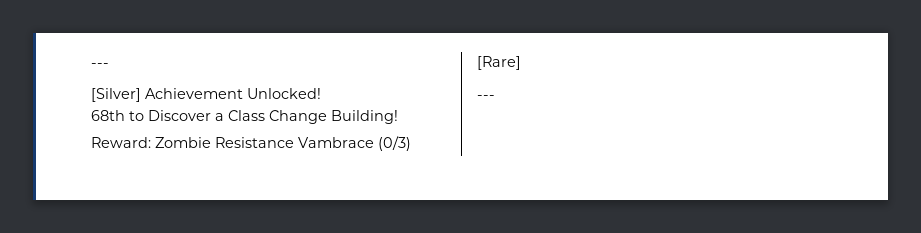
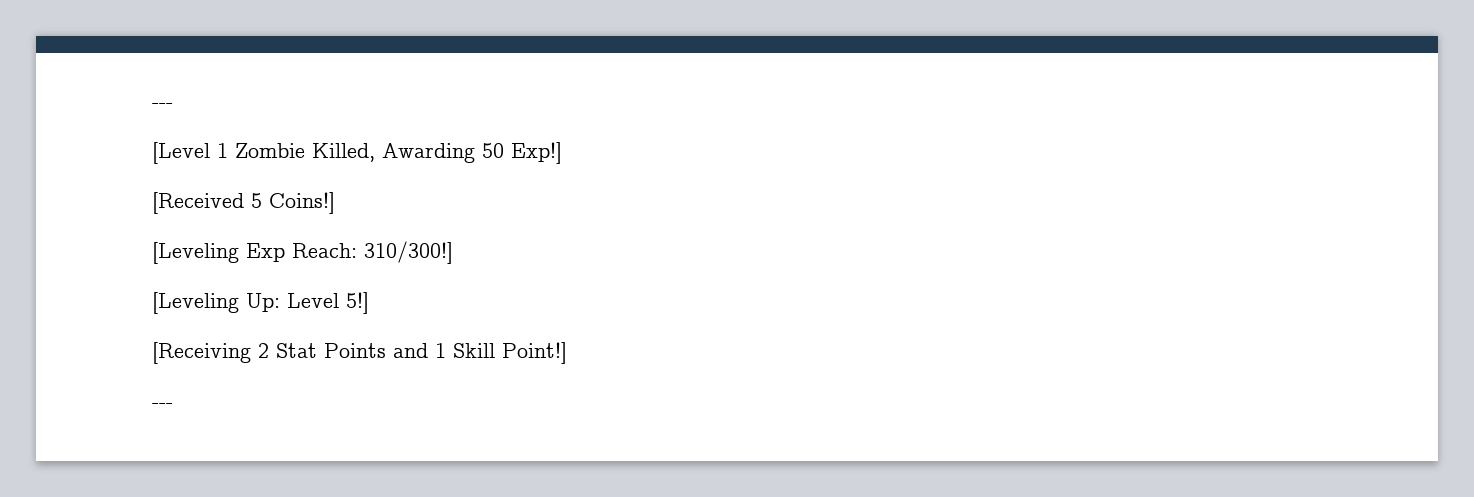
[91,88,321,102] [91,110,398,124] [91,136,411,151] [477,56,521,70] [Silver] Achievement Unlocked! // 68th to Discover a Class Change Building! // Reward: Zombie Resistance Vambrace (0/3) [Rare] -> [152,142,562,164] [152,192,335,214] [152,241,453,264] [152,292,369,314] [152,342,567,364] [Level 1 Zombie Killed, Awarding 50 Exp!] // [Received 5 Coins!] // [Leveling Exp Reach: 310/300!] // [Leveling Up: Level 5!] // [Receiving 2 Stat Points and 1 Skill Point!]

